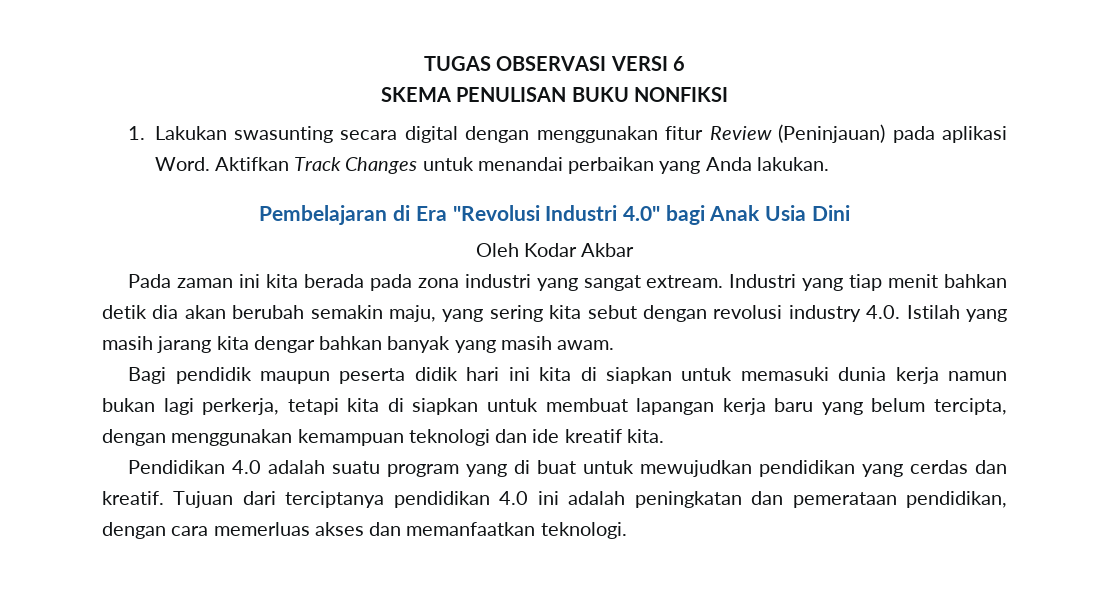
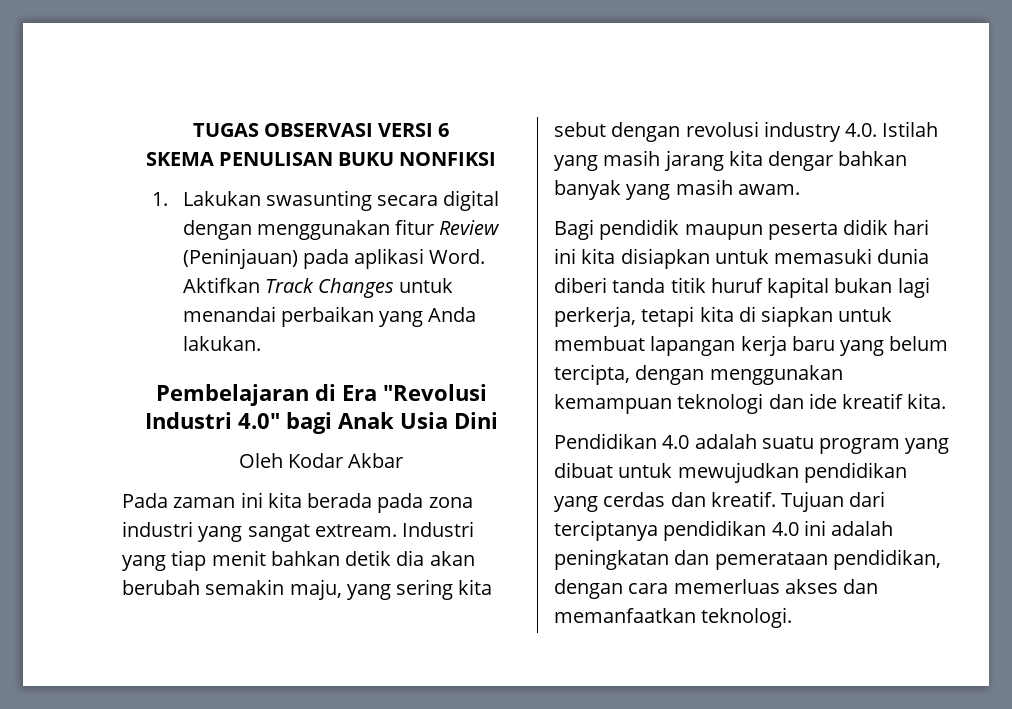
[580,367,672,384] di siapkan -> [620,248,710,269] disiapkan
[895,367,1007,384] kerja namun -> [554,277,830,298] diberi tanda titik huruf kapital
[514,460,577,474] di buat -> [554,462,613,478] dibuat

